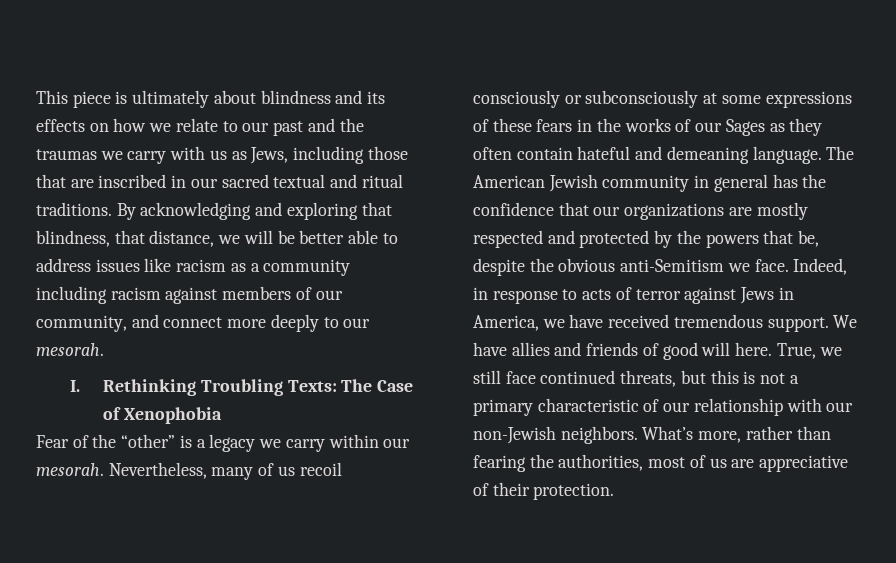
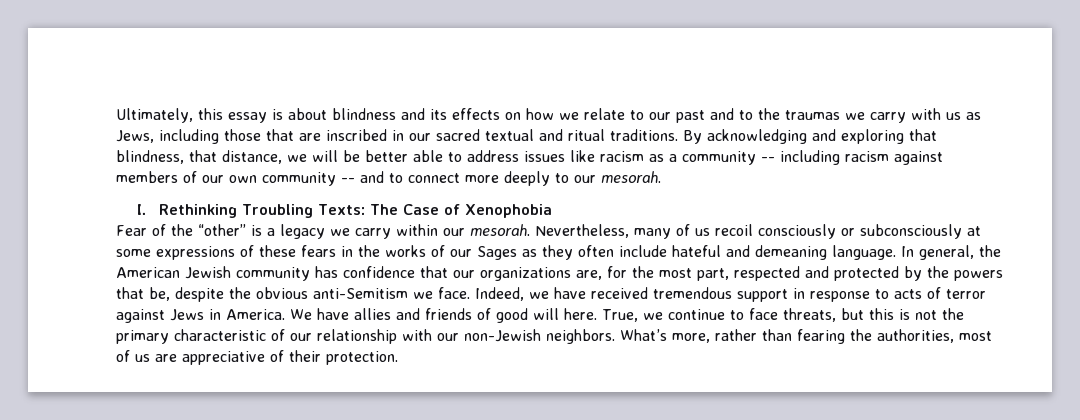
[36,90,210,108] This piece is ultimately -> [116,108,283,123] Ultimately, this essay is
(335, 125) none -> [739,110,753,120] to
(351, 267) none -> [761,157,775,162] --
[36,314,159,332] community, and -> [229,171,403,186] own community -- and to
[516,147,573,160] contain -> [619,245,667,257] include
[826,146,855,160] [473,174,827,192] [473,202,808,220] The American Jewish community in general has the confidence that our organizations are mostly -> [901,245,1001,260] [116,266,729,281] In general, the American Jewish community has confidence that our organizations are, for the most part,
(848, 266) none -> [529,287,788,302] we have received tremendous support
[473,314,829,332] America, we have received tremendous support. -> [226,309,285,320] America.
[473,370,616,384] still face continued -> [667,308,778,320] continue to face
[789,375,799,384] a -> [941,308,964,320] the

